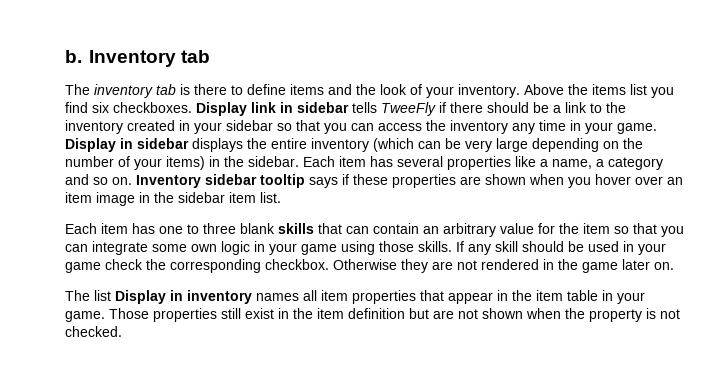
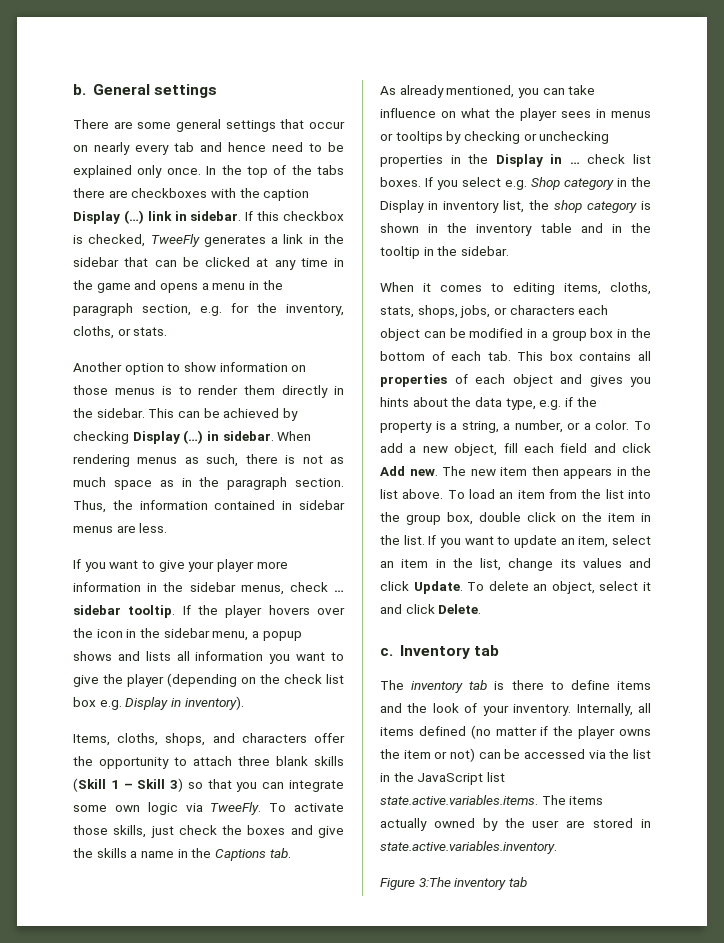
(82, 56) none -> [93,84,218,98] [73,119,345,132] [73,142,344,155] [73,165,344,178] [73,188,310,201] [73,210,344,224] [73,234,344,247] [73,257,344,270] [73,280,283,293] [73,303,344,316] [73,326,168,339] [73,362,307,375] [73,385,344,398] [73,408,298,421] [73,430,312,444] [73,454,344,467] [73,477,344,490] [73,500,346,513] [73,523,168,533] [73,559,288,572] [73,582,344,595] [73,605,345,618] [73,628,302,641] [73,651,344,664] [73,673,344,687] [73,696,244,710] [73,733,345,746] [73,756,344,769] [73,778,344,792] [73,802,344,815] [73,825,344,838] [73,848,291,861] [380,85,596,98] [380,108,651,121] [380,131,610,144] [380,154,651,167] [380,177,651,190] [380,200,651,213] [380,223,651,236] [380,246,509,259] [380,282,651,295] [380,305,609,318] [380,328,651,341] [380,351,651,361] [380,374,651,387] [380,397,597,410] [380,420,651,433] [380,443,651,456] [380,466,651,479] [380,489,651,499] [380,512,651,525] [380,535,651,548] [380,558,651,571] [380,581,651,594] [380,604,482,614] [380,648,393,656] General settings // There are some general settings that occur on nearly every tab and hence need to be explained only once. In the top of the tabs there are checkboxes with the caption Display (…) link in sidebar. If this checkbox is checked, TweeFly generates a link in the sidebar that can be clicked at any time in the game and opens a menu in the paragraph section, e.g. for the inventory, cloths, or stats. // Another option to show information on those menus is to render them directly in the sidebar. This can be achieved by checking Display (…) in sidebar. When rendering menus as such, there is not as much space as in the paragraph section. Thus, the information contained in sidebar menus are less. // If you want to give your player more information in the sidebar menus, check … sidebar tooltip. If the player hovers over the icon in the sidebar menu, a popup shows and lists all information you want to give the player (depending on the check list box e.g. Display in inventory). // Items, cloths, shops, and characters offer the opportunity to attach three blank skills (Skill 1 – Skill 3) so that you can integrate some own logic via TweeFly. To activate those skills, just check the boxes and give the skills a name in the Captions tab. // As already mentioned, you can take influence on what the player sees in menus or tooltips by checking or unchecking properties in the Display in … check list boxes. If you select e.g. Shop category in the Display in inventory list, the shop category is shown in the inventory table and in the tooltip in the sidebar. // When it comes to editing items, cloths, stats, shops, jobs, or characters each object can be modified in a group box in the bottom of each tab. This box contains all properties of each object and gives you hints about the data type, e.g. if the property is a string, a number, or a color. To add a new object, fill each field and click Add new. The new item then appears in the list above. To load an item from the list into the group box, double click on the item in the list. If you want to update an item, select an item in the list, change its values and click Update. To delete an object, select it and click Delete. // c.
[524,84,674,98] [65,102,626,116] [65,120,657,134] [65,138,643,152] [65,156,663,170] [65,174,683,188] [65,192,281,206] [65,223,684,237] [65,241,666,255] [65,259,674,273] [65,290,645,304] [65,308,680,322] [65,326,122,337] Above the items list you find six checkboxes. Display link in sidebar tells TweeFly if there should be a link to the inventory created in your sidebar so that you can access the inventory any time in your game. Display in sidebar displays the entire inventory (which can be very large depending on the number of your items) in the sidebar. Each item has several properties like a name, a category and so on. Inventory sidebar tooltip says if these properties are shown when you hover over an item image in the sidebar item list. // Each item has one to three blank skills that can contain an arbitrary value for the item so that you can integrate some own logic in your game using those skills. If any skill should be used in your game check the corresponding checkbox. Otherwise they are not rendered in the game later on. // The list Display in inventory names all item properties that appear in the item table in your game. Those properties still exist in the item definition but are not shown when the property is not checked. -> [576,703,651,716] [380,725,651,739] [380,748,651,762] [380,772,505,785] [380,795,604,805] [380,818,651,831] [380,841,557,854] [380,877,527,890] Internally, all items defined (no matter if the player owns the item or not) can be accessed via the list in the JavaScript list state.active.variables.items. The items actually owned by the user are stored in state.active.variables.inventory. // Figure 3:The inventory tab

